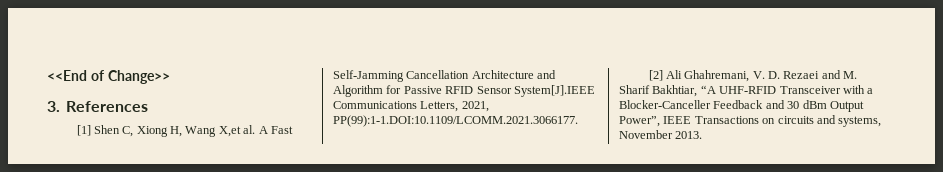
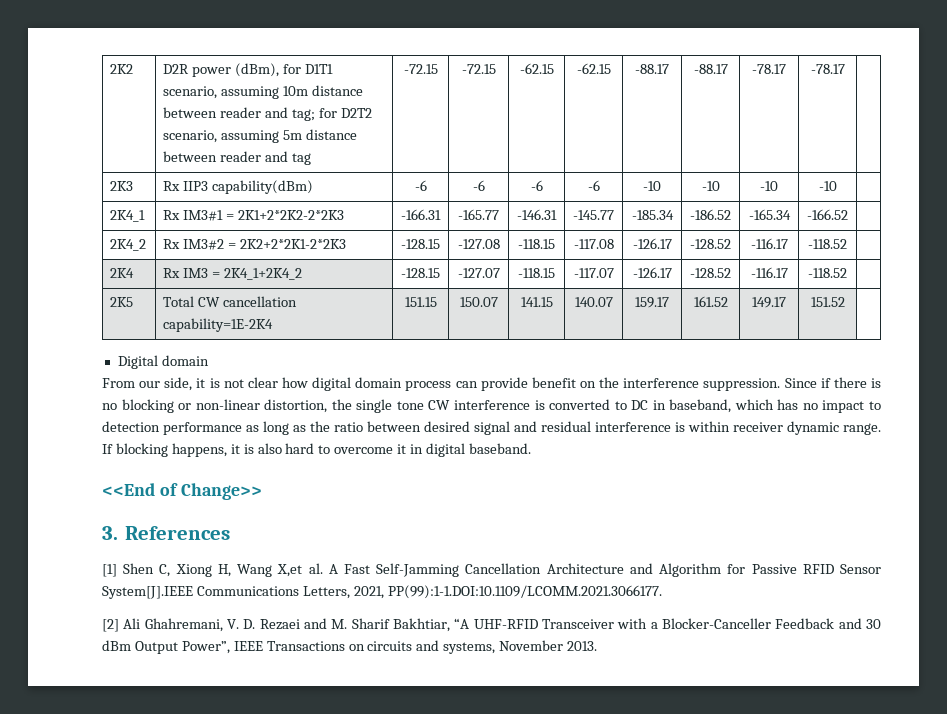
(47, 75) none -> [110,64,134,74] [163,63,333,77] [163,85,363,99] [163,107,372,121] [163,129,357,143] [163,151,311,165] [403,64,438,74] [461,64,496,74] [519,63,554,74] [576,63,611,74] [635,64,669,74] [693,64,728,74] [752,64,786,74] [810,64,845,74] [110,181,134,191] [163,180,314,194] [414,180,427,191] [472,180,485,191] [530,180,543,191] [587,180,600,191] [643,181,661,191] [701,181,720,191] [760,181,778,191] [818,181,837,191] [110,210,146,222] [163,210,344,221] [401,209,441,220] [458,209,499,220] [517,209,557,220] [573,210,614,220] [631,210,674,220] [690,209,731,220] [748,209,791,220] [807,209,848,220] [110,239,147,251] [163,239,346,250] [401,239,440,249] [457,239,500,249] [518,239,555,249] [573,239,614,249] [632,238,672,249] [690,239,731,249] [750,238,788,249] [808,239,847,249] [110,268,135,278] [163,268,302,280] [401,268,440,278] [457,268,500,278] [518,268,555,278] [573,268,614,278] [632,267,672,278] [690,268,731,278] [750,267,788,278] [808,268,847,278] [110,297,134,307] [163,296,298,307] [163,318,274,332] [404,297,437,307] [459,297,498,307] [520,297,553,307] [574,297,613,307] [635,297,669,308] [693,296,728,307] [752,297,786,308] [810,297,845,307] [117,355,209,369] [102,377,881,391] [102,399,881,413] [102,421,881,435] [102,443,531,457] 2K2 | D2R power (dBm), for D1T1 scenario, assuming 10m distance between reader and tag; for D2T2 scenario, assuming 5m distance between reader and tag | -72.15 | -72.15 | -62.15 | -62.15 | -88.17 | -88.17 | -78.17 | -78.17 | // 2K3 | Rx IIP3 capability(dBm) | -6 | -6 | -6 | -6 | -10 | -10 | -10 | -10 | // 2K4_1 | Rx IM3#1 = 2K1+2*2K2-2*2K3 | -166.31 | -165.77 | -146.31 | -145.77 | -185.34 | -186.52 | -165.34 | -166.52 | // 2K4_2 | Rx IM3#2 = 2K2+2*2K1-2*2K3 | -128.15 | -127.08 | -118.15 | -117.08 | -126.17 | -128.52 | -116.17 | -118.52 | // 2K4 | Rx IM3 = 2K4_1+2K4_2 | -128.15 | -127.07 | -118.15 | -117.07 | -126.17 | -128.52 | -116.17 | -118.52 | // 2K5 | Total CW cancellation capability=1E-2K4 | 151.15 | 150.07 | 141.15 | 140.07 | 159.17 | 161.52 | 149.17 | 151.52 | // Digital domain // From our side, it is not clear how digital domain process can provide benefit on the interference suppression. Since if there is no blocking or non-linear distortion, the single tone CW interference is converted to DC in baseband, which has no impact to detection performance as long as the ratio between desired signal and residual interference is within receiver dynamic range. If blocking happens, it is also hard to overcome it in digital baseband. //

